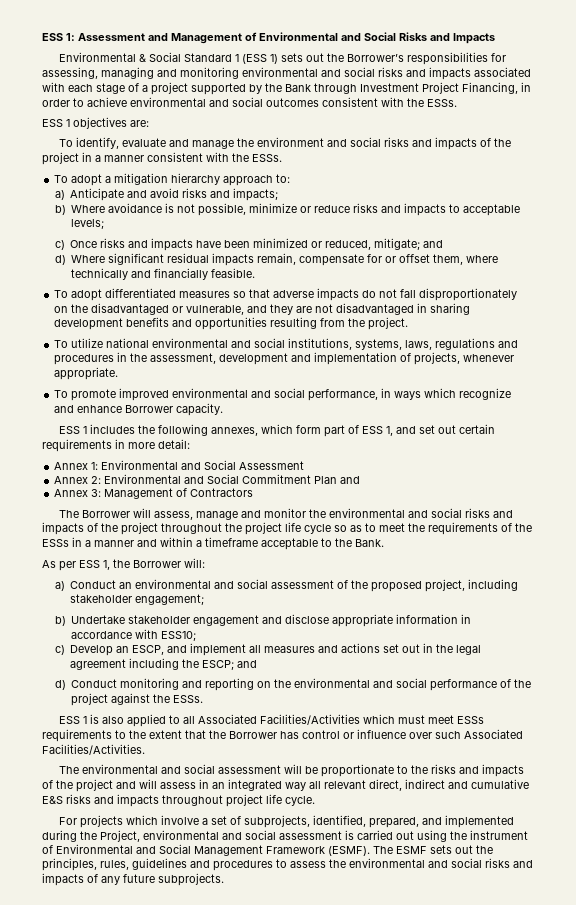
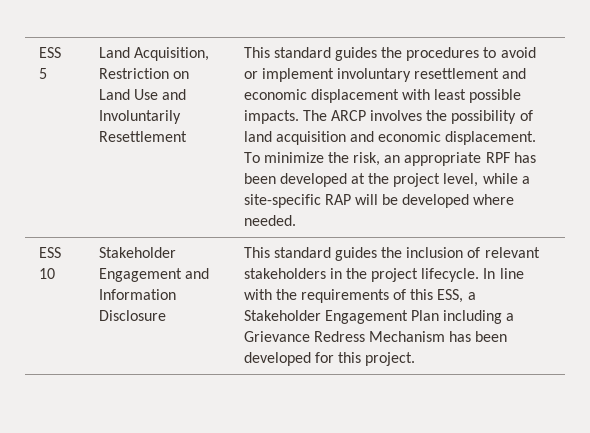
[42,32,495,44] [59,52,507,65] [42,67,531,80] [42,82,531,95] [42,97,457,107] [42,117,149,129] [59,137,512,150] [42,152,282,165] [54,173,291,186] [54,188,279,201] [54,203,521,216] [71,219,105,229] [54,238,444,251] [54,253,499,266] [71,268,256,280] [54,288,518,301] [54,303,471,315] [54,317,409,330] [54,338,519,350] [54,352,515,365] [54,367,119,380] [54,388,512,401] [54,403,224,416] [59,424,496,437] [42,439,190,452] [54,460,305,470] [54,474,361,484] [54,488,254,499] [59,508,514,520] [42,522,532,535] [42,537,384,550] [42,558,205,571] [54,579,519,592] [70,594,205,605] [54,614,472,627] [71,629,197,641] [54,643,482,656] [70,658,258,670] [54,678,532,691] [71,693,204,706] [59,714,485,727] [42,729,523,742] [42,744,145,755] [59,764,525,777] [42,779,529,792] [42,794,315,807] [59,815,515,828] [42,830,528,842] [42,844,493,856] [42,858,533,871] [42,873,224,886] ESS 1: Assessment and Management of Environmental and Social Risks and Impacts // Environmental & Social Standard 1 (ESS 1) sets out the Borrower’s responsibilities for assessing, managing and monitoring environmental and social risks and impacts associated with each stage of a project supported by the Bank through Investment Project Financing, in order to achieve environmental and social outcomes consistent with the ESSs. // ESS 1 objectives are: // To identify, evaluate and manage the environment and social risks and impacts of the project in a manner consistent with the ESSs. // To adopt a mitigation hierarchy approach to: // a) Anticipate and avoid risks and impacts; // b) Where avoidance is not possible, minimize or reduce risks and impacts to acceptable levels; // c) Once risks and impacts have been minimized or reduced, mitigate; and // d) Where significant residual impacts remain, compensate for or offset them, where technically and financially feasible. // To adopt differentiated measures so that adverse impacts do not fall disproportionately on the disadvantaged or vulnerable, and they are not disadvantaged in sharing development benefits and opportunities resulting from the project. // To utilize national environmental and social institutions, systems, laws, regulations and procedures in the assessment, development and implementation of projects, whenever appropriate. // To promote improved environmental and social performance, in ways which recognize and enhance Borrower capacity. // ESS 1 includes the following annexes, which form part of ESS 1, and set out certain requirements in more detail: // Annex 1: Environmental and Social Assessment // Annex 2: Environmental and Social Commitment Plan and // Annex 3: Management of Contractors // The Borrower will assess, manage and monitor the environmental and social risks and impacts of the project throughout the project life cycle so as to meet the requirements of the ESSs in a manner and within a timeframe acceptable to the Bank. // As per ESS 1, the Borrower will: // a) Conduct an environmental and social assessment of the proposed project, including stakeholder engagement; // b) Undertake stakeholder engagement and disclose appropriate information in accordance with ESS10; // c) Develop an ESCP, and implement all measures and actions set out in the legal agreement including the ESCP; and // d) Conduct monitoring and reporting on the environmental and social performance of the project against the ESSs. // ESS 1 is also applied to all Associated Facilities/Activities which must meet ESSs requirements to the extent that the Borrower has control or influence over such Associated Facilities/Activities. // The environmental and social assessment will be proportionate to the risks and impacts of the project and will assess in an integrated way all relevant direct, indirect and cumulative E&S risks and impacts throughout project life cycle. // For projects which involve a set of subprojects, identified, prepared, and implemented during the Project, environmental and social assessment is carried out using the instrument of Environmental and Social Management Framework (ESMF). The ESMF sets out the principles, rules, guidelines and procedures to assess the environmental and social risks and impacts of any future subprojects. -> [38,47,61,58] [38,68,47,79] [98,47,209,61] [98,68,189,79] [98,89,186,100] [98,110,181,124] [98,131,187,142] [243,47,536,61] [243,68,527,82] [243,89,522,103] [243,110,533,124] [243,131,537,145] [243,152,536,166] [243,173,530,187] [243,194,515,208] [243,215,296,226] [38,247,61,258] [38,268,55,279] [98,247,176,258] [98,268,209,282] [98,289,176,300] [98,310,166,321] [243,247,540,261] [243,268,524,282] [243,289,476,303] [243,310,515,324] [243,331,508,342] [243,352,416,366] ESS 5 | Land Acquisition, Restriction on Land Use and Involuntarily Resettlement | This standard guides the procedures to avoid or implement involuntary resettlement and economic displacement with least possible impacts. The ARCP involves the possibility of land acquisition and economic displacement. To minimize the risk, an appropriate RPF has been developed at the project level, while a site-specific RAP will be developed where needed. // ESS 10 | Stakeholder Engagement and Information Disclosure | This standard guides the inclusion of relevant stakeholders in the project lifecycle. In line with the requirements of this ESS, a Stakeholder Engagement Plan including a Grievance Redress Mechanism has been developed for this project.

